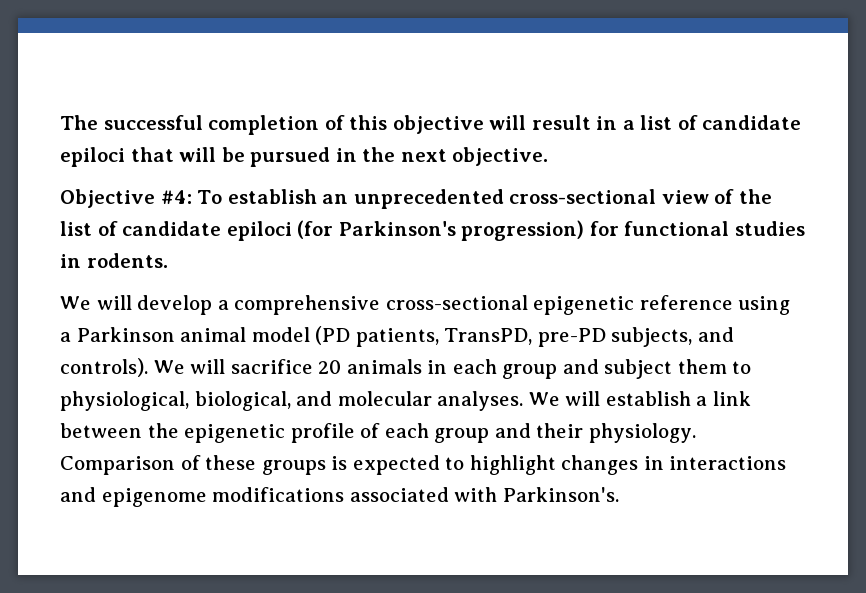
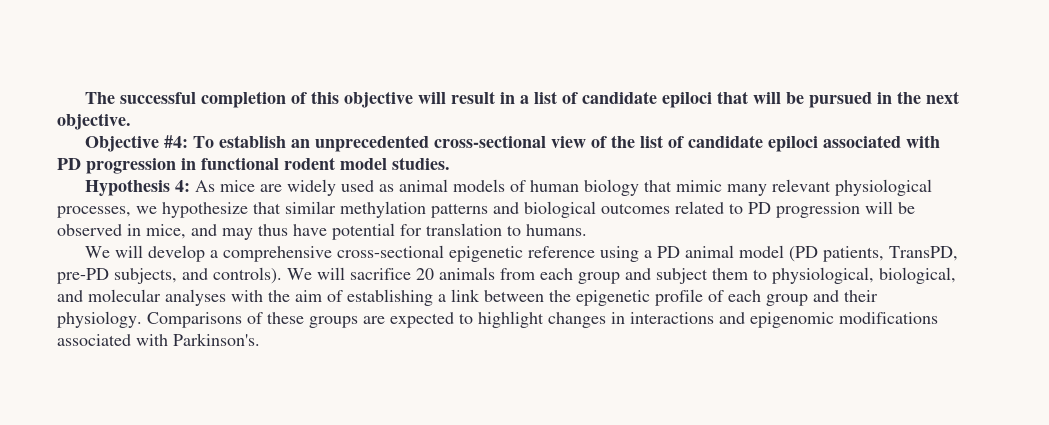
[297,220,805,241] [60,253,168,268] (for Parkinson's progression) for functional studies in rodents. -> [822,135,940,148] [57,157,450,174] [84,179,932,196] [57,201,915,218] [57,223,587,240] associated with PD progression in functional rodent model studies. // Hypothesis 4: As mice are widely used as animal models of human biology that mimic many relevant physiological processes, we hypothesize that similar methylation patterns and biological outcomes related to PD progression will be observed in mice, and may thus have potential for translation to humans.
[76,327,175,342] Parkinson -> [656,246,680,258] PD
[427,360,448,374] in -> [500,268,535,280] from
[437,391,691,411] analyses. We will establish -> [165,289,433,306] analyses with the aim of establishing
[60,456,175,475] Comparison -> [147,312,242,328] Comparisons
[331,456,348,470] is -> [363,316,385,324] are
[101,488,207,507] epigenome -> [750,312,834,328] epigenomic

